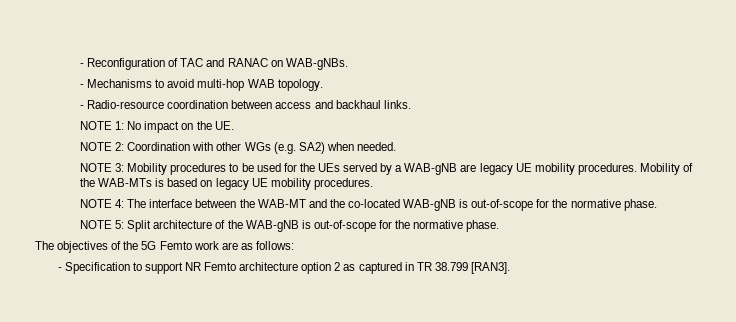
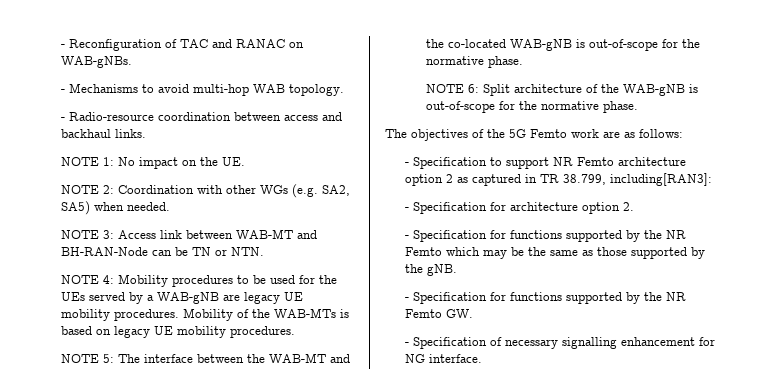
[298,142,325,154] SA2) -> [321,185,350,196] [60,201,90,215] SA2, SA5)
(125, 167) none -> [117,229,317,239] [60,247,264,256] [60,275,114,284] Access link between WAB-MT and BH-RAN-Node can be TN or NTN. // NOTE 4:
[115,199,125,208] 4: -> [102,354,114,363] 5:
[115,220,125,229] 5: -> [467,84,479,93] 6:
[434,262,510,274] 38.799 [RAN3]. -> [563,173,713,186] [405,202,635,214] [405,230,687,242] [405,247,706,259] [405,264,458,276] [405,292,687,304] [405,309,474,318] [405,337,716,349] [405,354,483,363] 38.799, including[RAN3]: // - Specification for architecture option 2. // - Specification for functions supported by the NR Femto which may be the same as those supported by the gNB. // - Specification for functions supported by the NR Femto GW. // - Specification of necessary signalling enhancement for NG interface.

